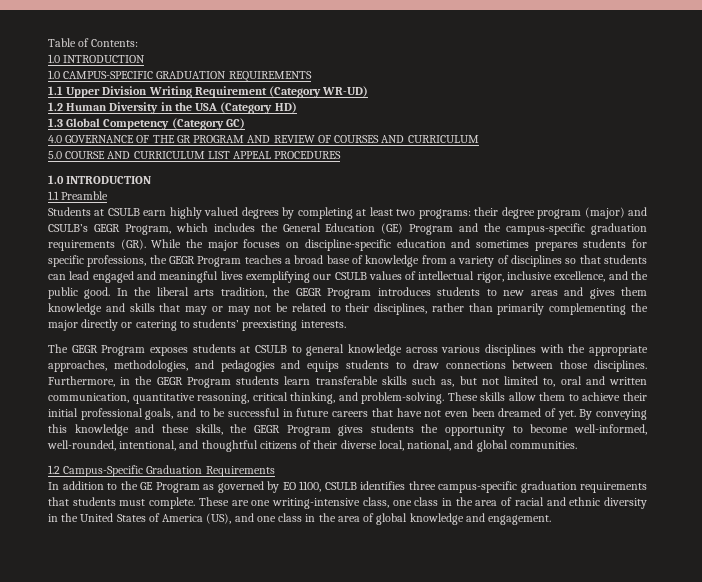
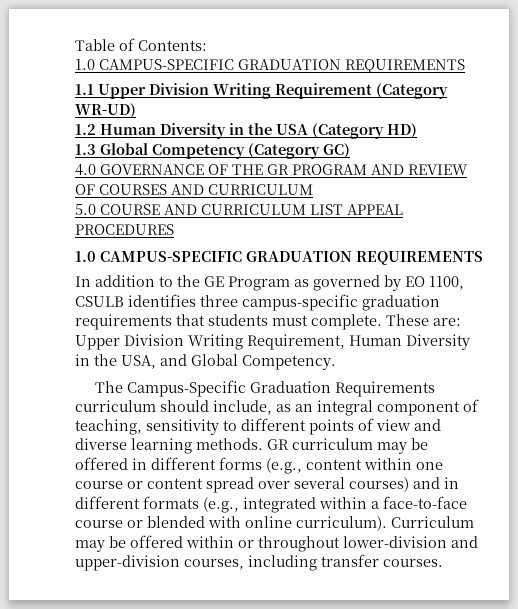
[48,54,146,63] // 1.0 INTRODUCTION -> (207, 45) none
[66,176,152,184] [48,191,109,200] [48,207,647,219] [48,223,647,235] [48,239,647,251] [48,255,647,267] [48,271,648,283] [48,287,648,299] [48,303,648,315] [48,319,346,331] [48,344,648,356] [48,360,647,372] [48,376,648,388] [48,392,648,404] [48,408,647,420] [48,424,648,436] [47,440,577,452] [48,465,275,477] INTRODUCTION // 1.1 Preamble // Students at CSULB earn highly valued degrees by completing at least two programs: their degree program (major) and CSULB’s GEGR Program, which includes the General Education (GE) Program and the campus-specific graduation requirements (GR). While the major focuses on discipline-specific education and sometimes prepares students for specific professions, the GEGR Program teaches a broad base of knowledge from a variety of disciplines so that students can lead engaged and meaningful lives exemplifying our CSULB values of intellectual rigor, inclusive excellence, and the public good. In the liberal arts tradition, the GEGR Program introduces students to new areas and gives them knowledge and skills that may or may not be related to their disciplines, rather than primarily complementing the major directly or catering to students’ preexisting interests. // The GEGR Program exposes students at CSULB to general knowledge across various disciplines with the appropriate approaches, methodologies, and pedagogies and equips students to draw connections between those disciplines. Furthermore, in the GEGR Program students learn transferable skills such as, but not limited to, oral and written communication, quantitative reasoning, critical thinking, and problem-solving. These skills allow them to achieve their initial professional goals, and to be successful in future careers that have not even been dreamed of yet. By conveying this knowledge and these skills, the GEGR Program gives students the opportunity to become well-informed, well-rounded, intentional, and thoughtful citizens of their diverse local, national, and global communities. // 1.2 Campus-Specific Graduation Requirements -> [100,251,483,265] CAMPUS-SPECIFIC GRADUATION REQUIREMENTS
[231,497,647,509] [48,513,552,525] are one writing-intensive class, one class in the area of racial and ethnic diversity in the United States of America (US), and one class in the area of global knowledge and engagement. -> [433,318,461,326] [75,334,470,350] [75,354,336,370] [94,380,435,397] [75,399,479,416] [75,418,441,435] [75,438,428,454] [75,457,443,474] [75,477,459,493] [75,496,467,513] [75,516,474,531] [75,535,478,552] [75,554,443,571] are: Upper Division Writing Requirement, Human Diversity in the USA, and Global Competency. // The Campus-Specific Graduation Requirements curriculum should include, as an integral component of teaching, sensitivity to different points of view and diverse learning methods. GR curriculum may be offered in different forms (e.g., content within one course or content spread over several courses) and in different formats (e.g., integrated within a face-to-face course or blended with online curriculum). Curriculum may be offered within or throughout lower-division and upper-division courses, including transfer courses.

